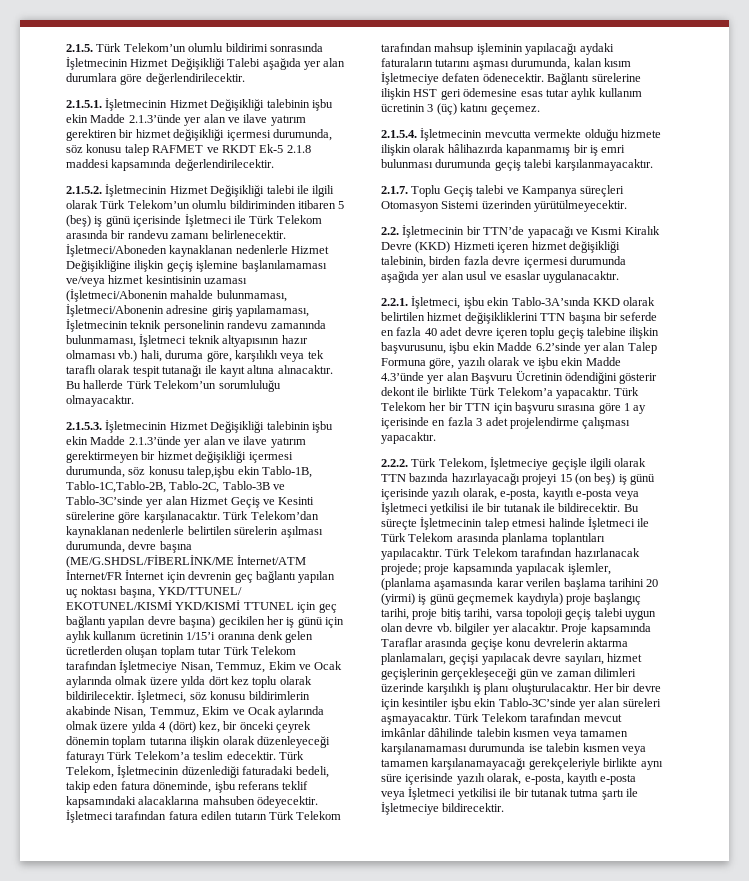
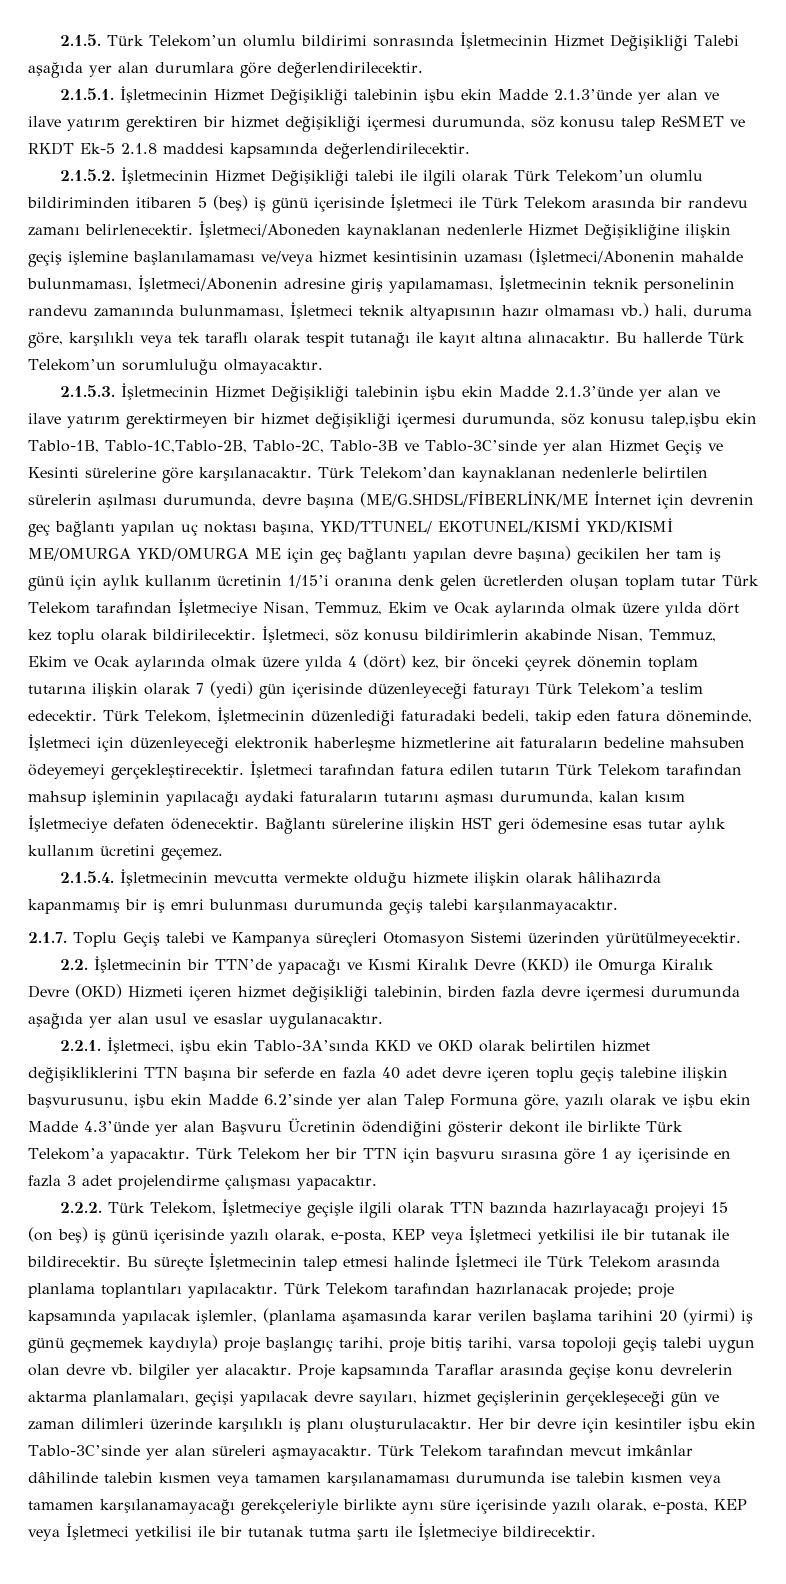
[152,145,204,153] RAFMET -> [661,115,724,127] ReSMET
[237,555,307,565] [66,570,123,580] İnternet/ATM İnternet/FR -> (588, 499) none
[243,602,294,610] TTUNEL -> [28,547,281,561] ME/OMURGA YKD/OMURGA ME
(284, 620) none -> [676,550,703,559] tam
(255, 740) none -> [196,681,362,699] 7 (yedi) gün içerisinde
[214,781,309,793] [66,796,319,808] işbu referans teklif kapsamındaki alacaklarına mahsuben ödeyecektir. -> [28,734,745,753] [28,764,244,780] İşletmeci için düzenleyeceği elektronik haberleşme hizmetlerine ait faturaların bedeline mahsuben ödeyemeyi gerçekleştirecektir.
[381,103,489,115] ücretinin 3 (üç) katını -> [100,845,155,856] ücretini
(451, 247) none -> [575,959,715,975] [28,984,122,999] ile Omurga Kiralık Devre (OKD)
(620, 302) none -> [417,1039,474,1052] ve OKD
[542,488,612,500] kayıtlı e-posta -> [392,1229,425,1240] KEP
[566,773,637,785] kayıtlı e-posta -> [714,1499,747,1510] KEP

